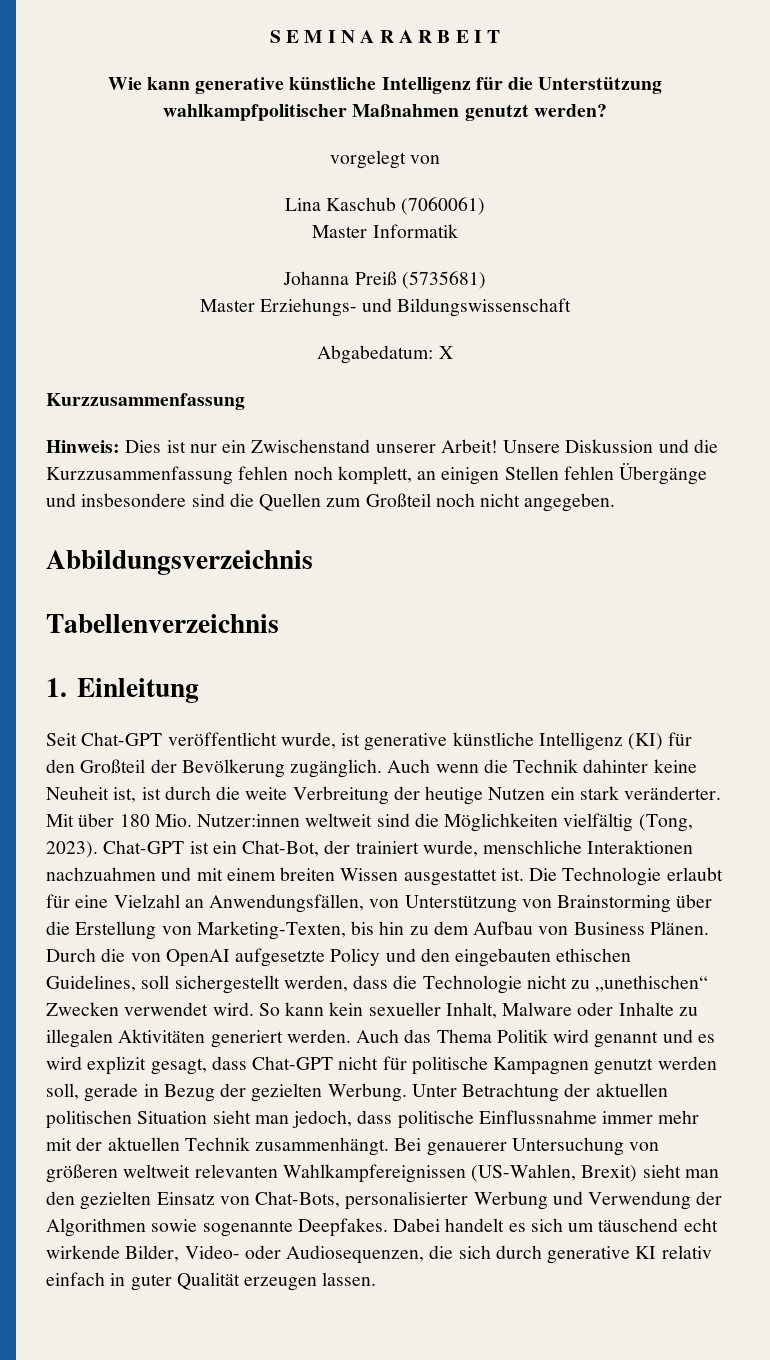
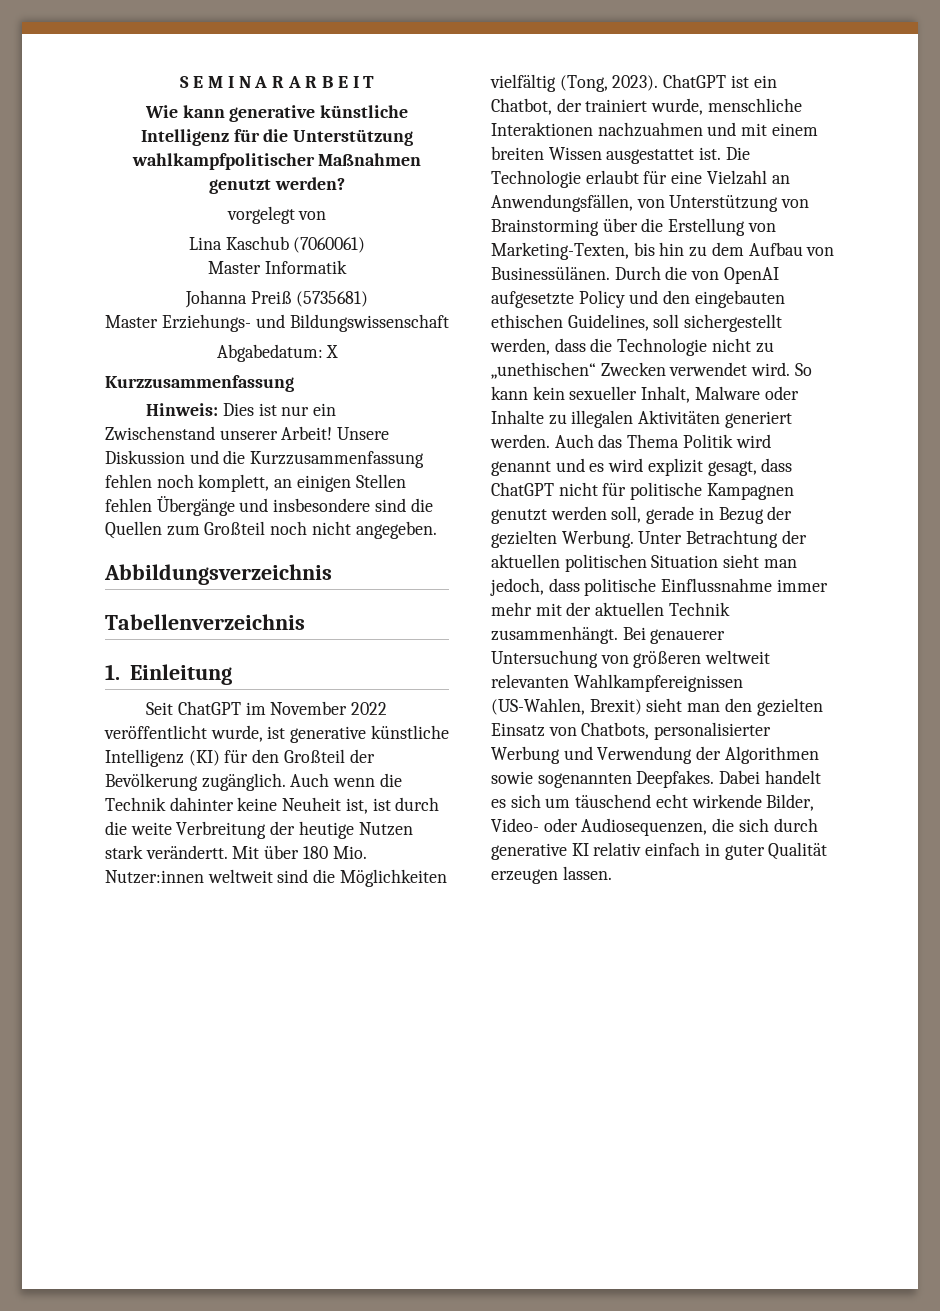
[81,732,163,746] Chat-GPT -> [177,701,388,715] ChatGPT im November 2022
[550,786,722,800] ein stark veränderter. -> [105,845,228,859] stark verändertt.
[103,840,185,854] Chat-GPT -> [663,74,727,88] ChatGPT
[242,840,320,857] Chat-Bot, -> [491,98,552,115] Chatbot,
[573,921,709,935] Business Plänen. -> [491,266,610,280] Businessülänen.
[252,1056,334,1070] Chat-GPT -> [491,482,554,496] ChatGPT
[255,1191,341,1208] Chat-Bots, -> [581,722,650,739] Chatbots,
[202,1220,293,1237] sogenannte -> [537,773,632,788] sogenannten

